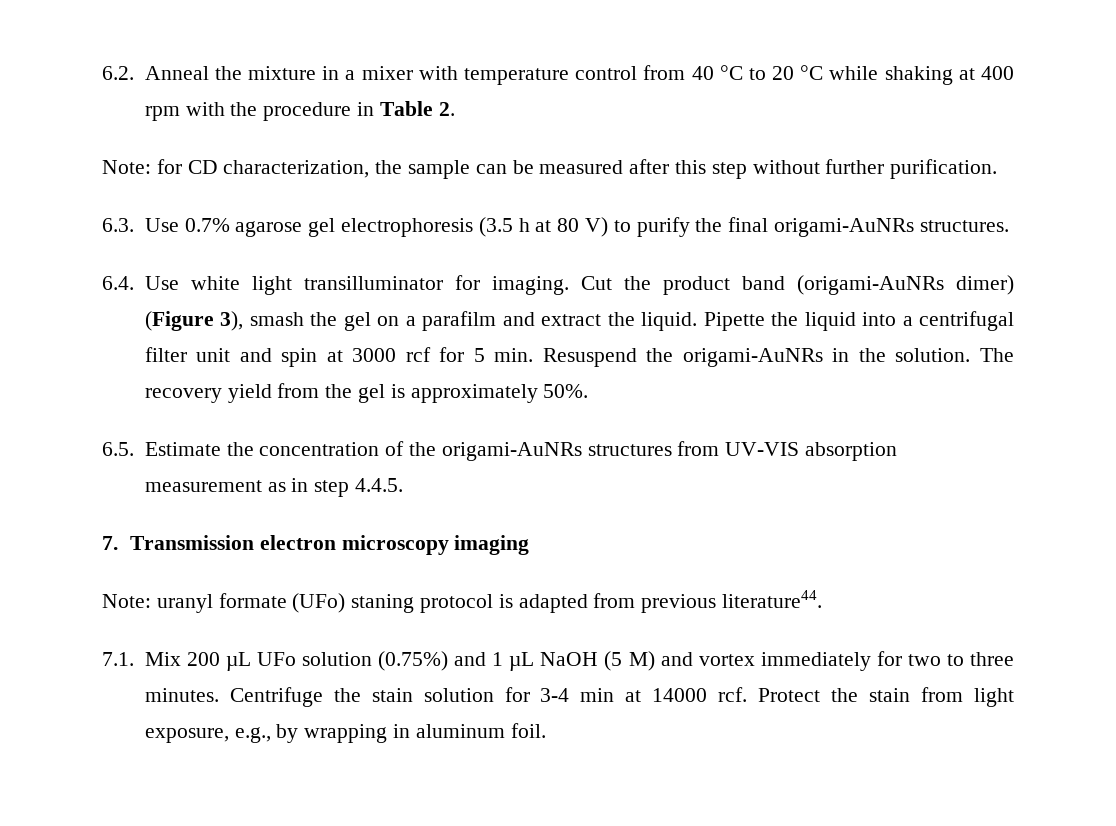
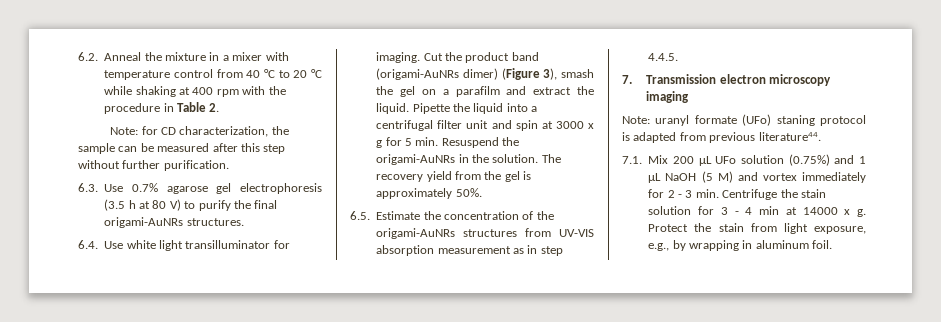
[405,347,431,362] rcf -> [588,123,594,129] [376,140,383,148] x g
[907,652,1015,666] [144,688,219,702] two to three minutes. -> [667,189,719,198] 2 - 3 min.
[540,688,570,702] 3-4 -> [720,207,753,215] 3 - 4
[718,687,748,702] rcf. -> [844,209,866,217] x g.

